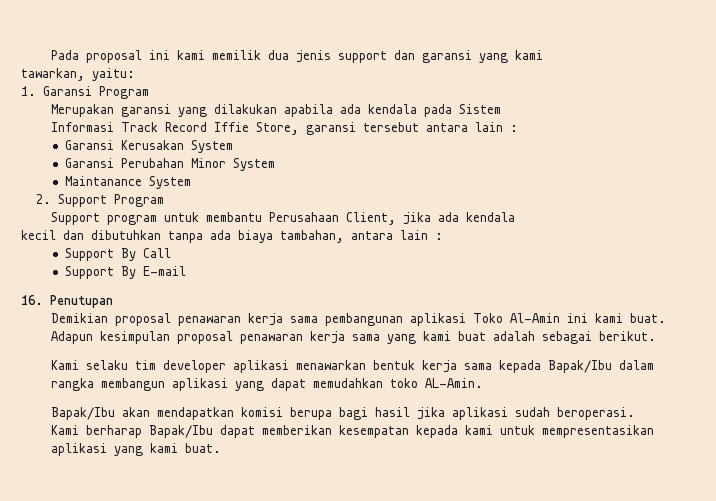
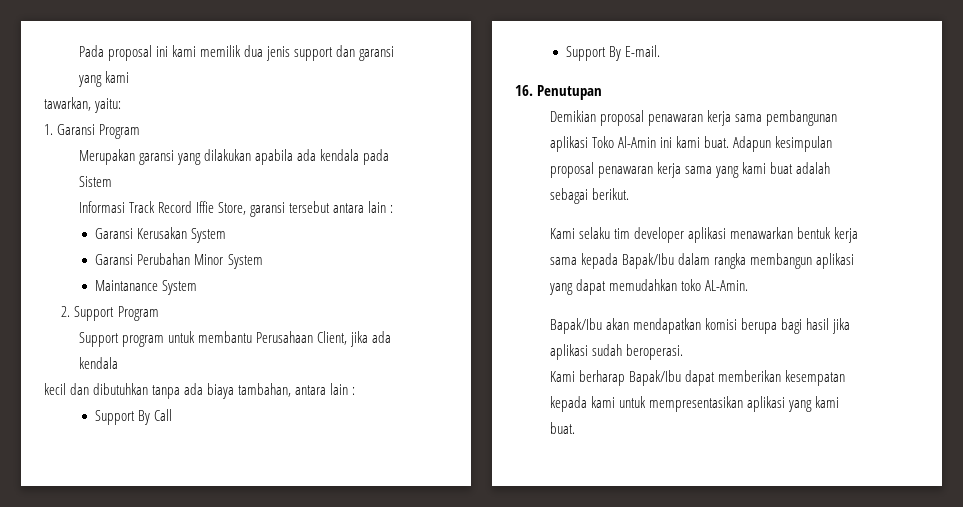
[143,266,187,276] E-mail -> [625,45,661,57] E-mail.

